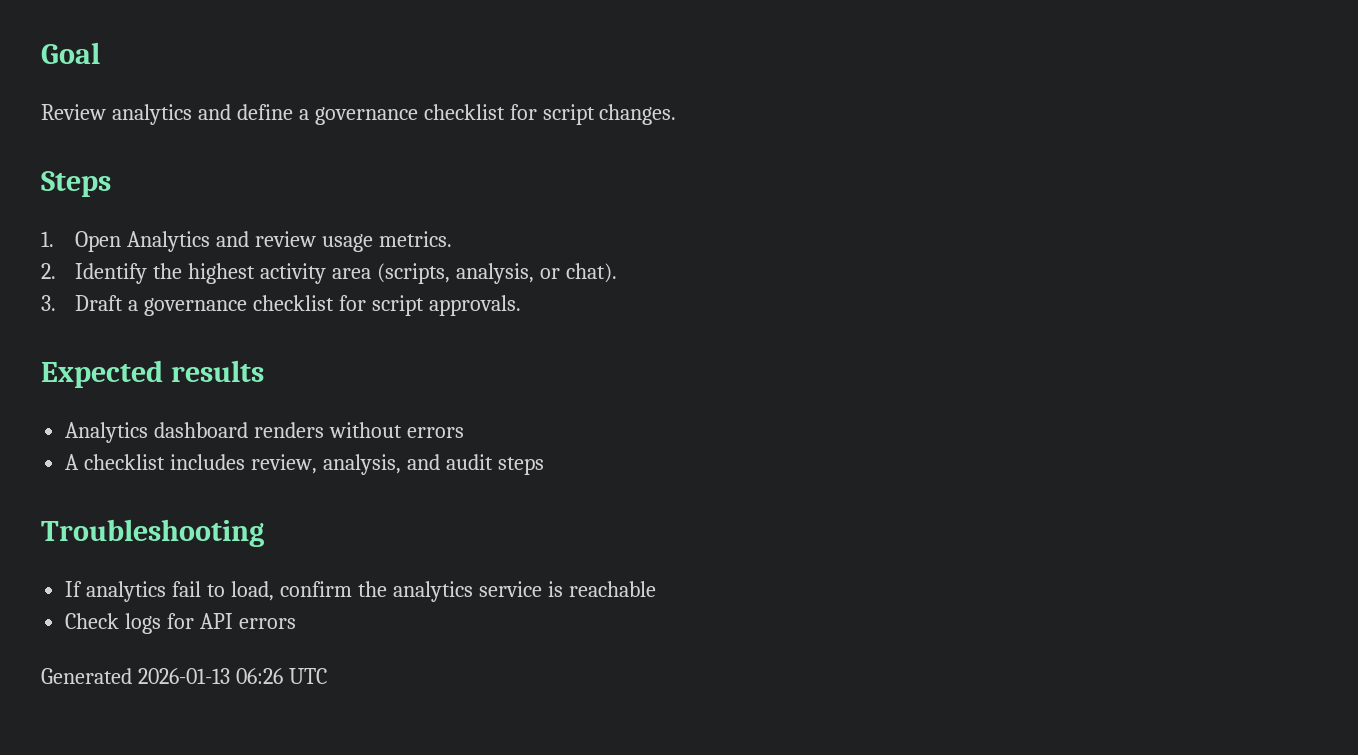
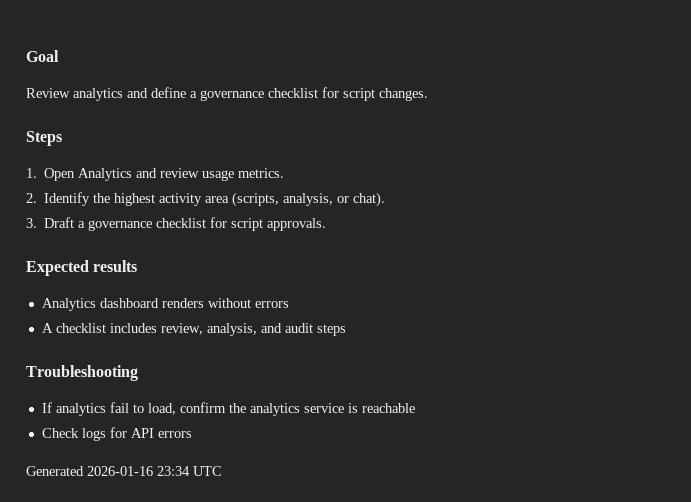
[137,668,283,684] 2026-01-13 06:26 -> [87,466,190,476] 2026-01-16 23:34

